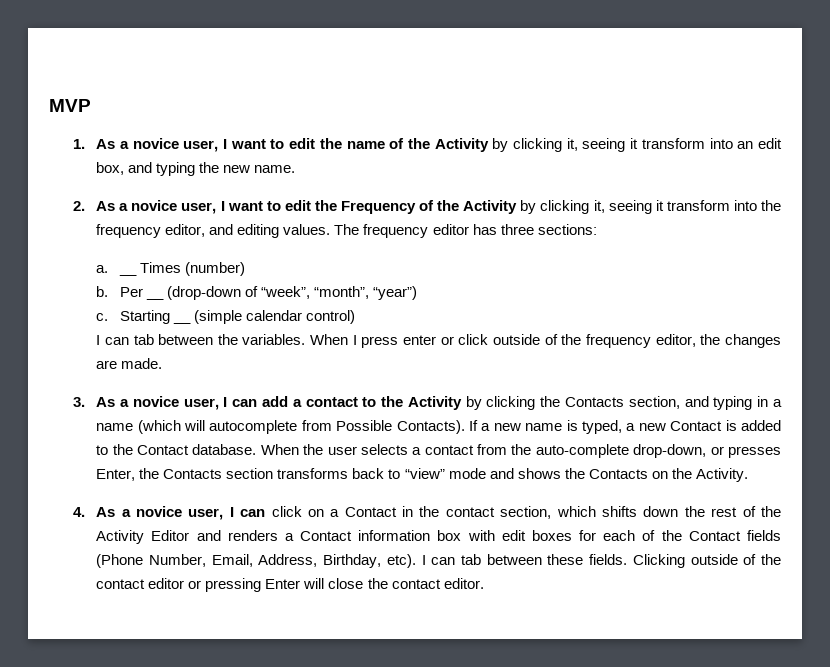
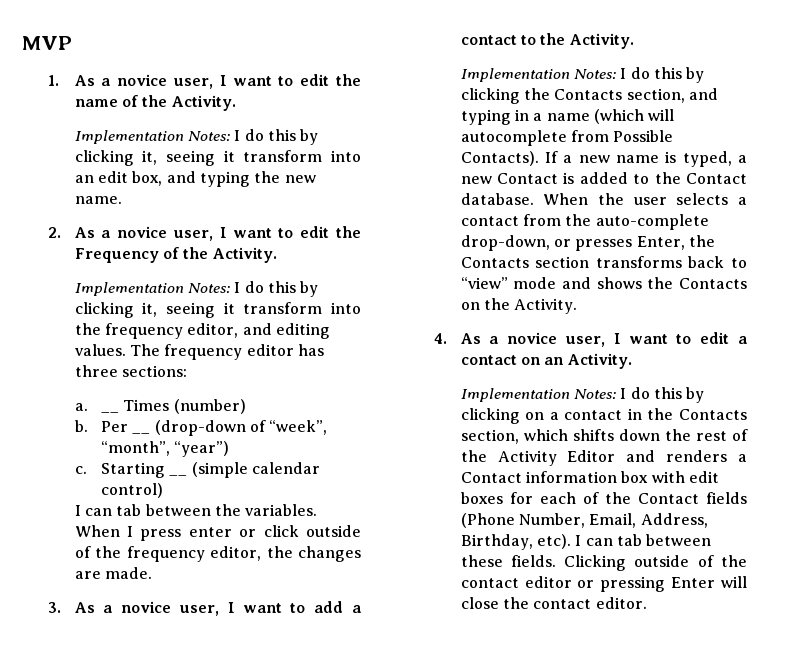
[434,138,489,152] Activity -> [171,95,236,111] [74,129,296,144] Activity. // Implementation Notes: I do this
[463,200,518,214] Activity -> [212,247,277,263] [74,281,296,296] Activity. // Implementation Notes: I do this
[232,399,258,407] can -> [242,603,306,613] want to
[407,396,462,410] Activity -> [569,33,634,49] [460,67,682,82] Activity. // Implementation Notes: I do this
[240,506,302,517] can click -> [628,332,748,344] [460,353,632,369] [460,387,705,403] [460,408,520,424] want to edit a contact on an Activity. // Implementation Notes: I do this by clicking
[344,507,397,517] Contact -> [564,410,623,420] contact
[445,507,495,517] contact -> [679,409,747,420] Contacts

